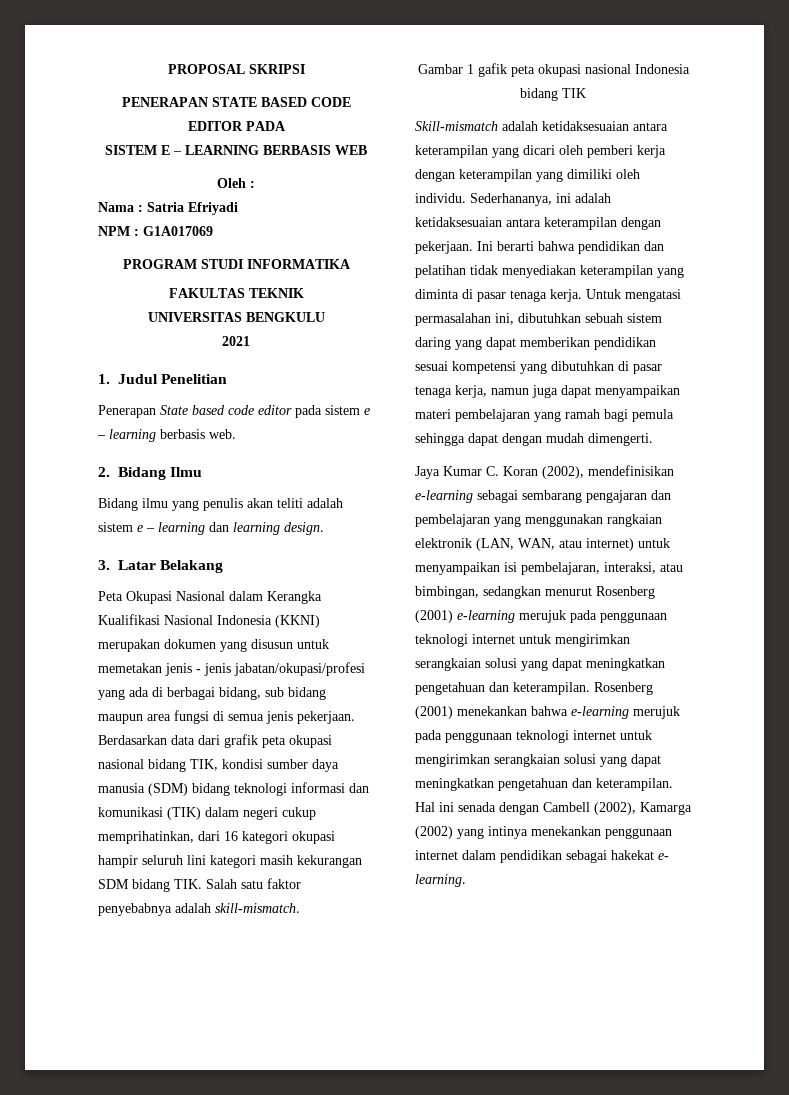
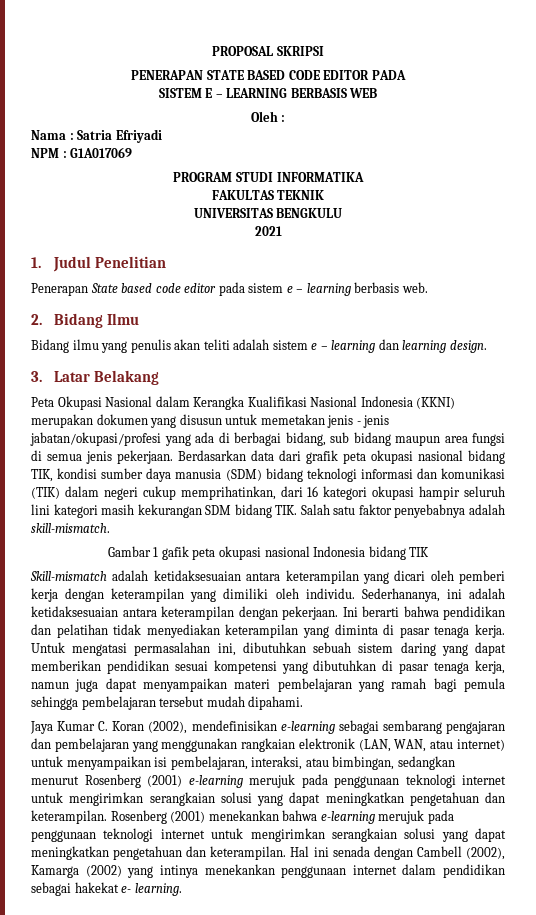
[468,433,653,446] dapat dengan mudah dimengerti. -> [81,696,304,710] pembelajaran tersebut mudah dipahami.

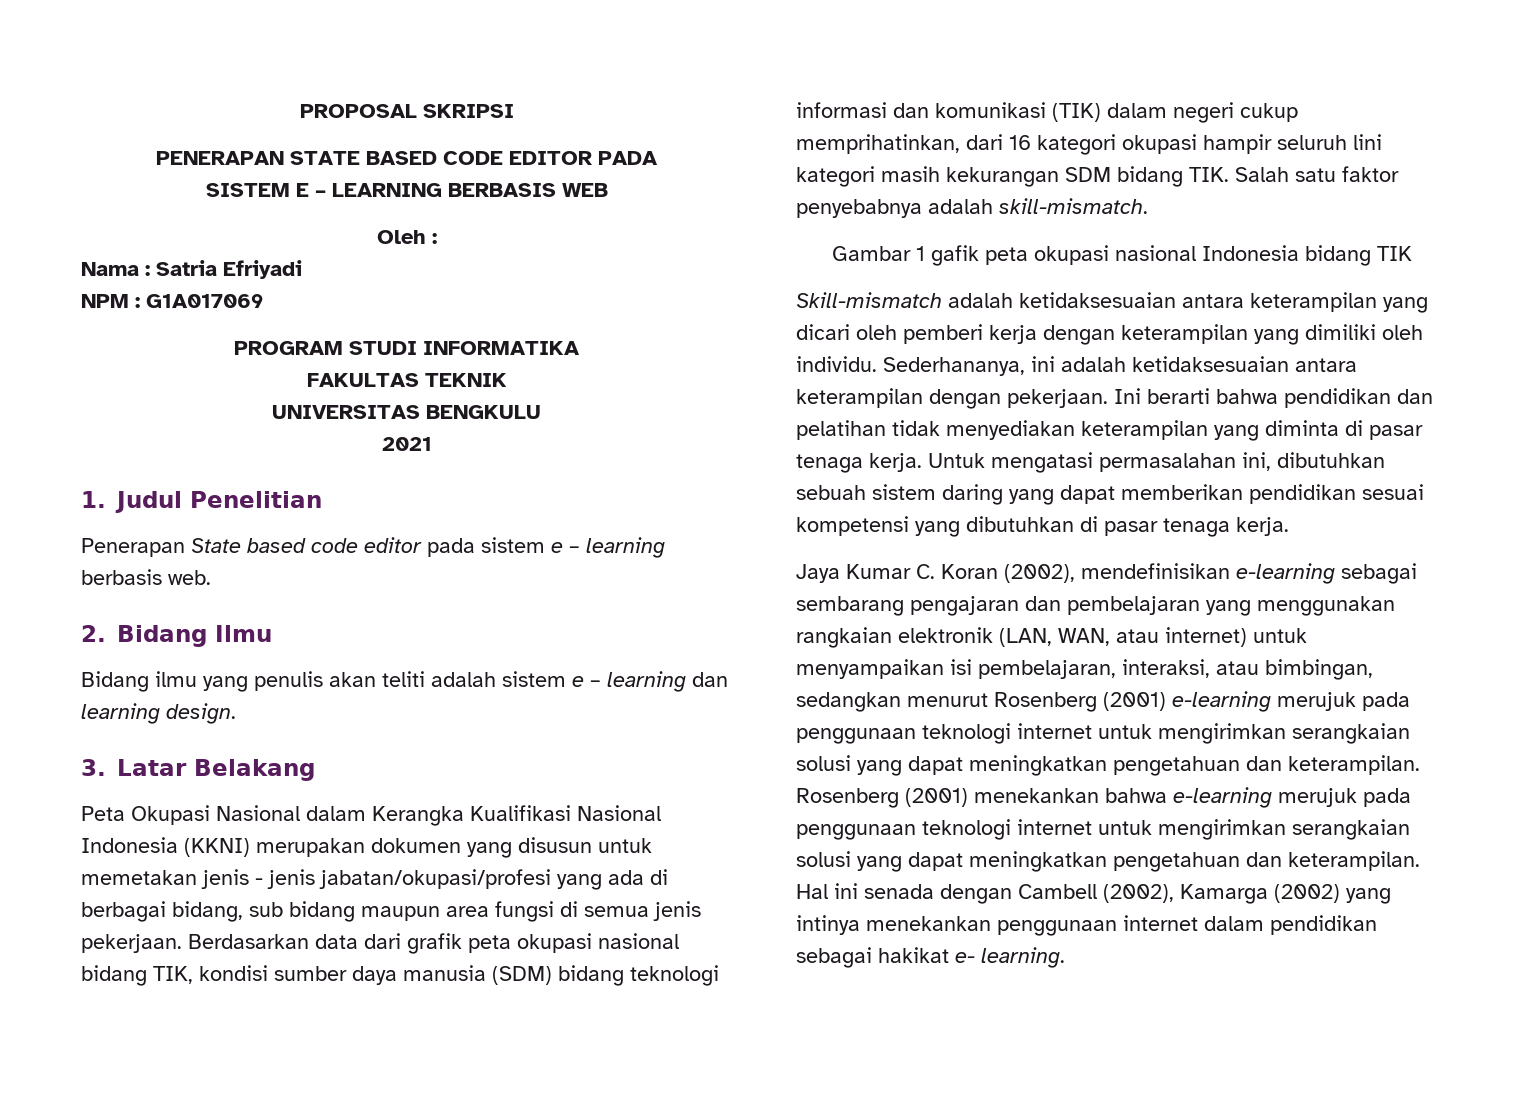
[475,660,506,674] [31,678,505,692] [31,696,304,710] kerja, namun juga dapat menyampaikan materi pembelajaran yang ramah bagi pemula sehingga pembelajaran tersebut mudah dipahami. -> [1236,517,1289,536] kerja.
[74,882,119,893] hakekat -> [878,947,949,963] hakikat

